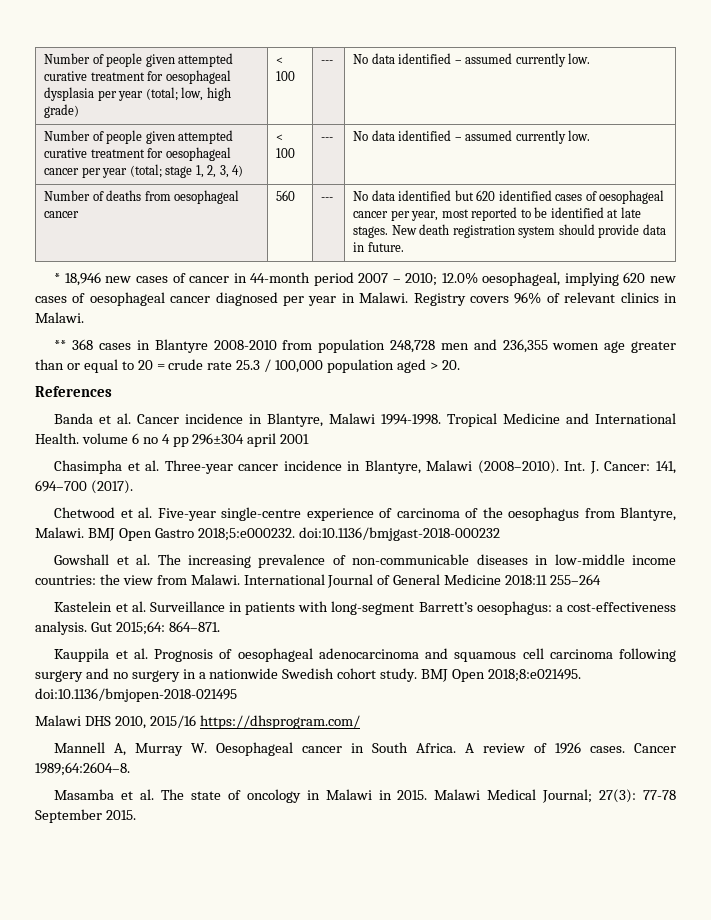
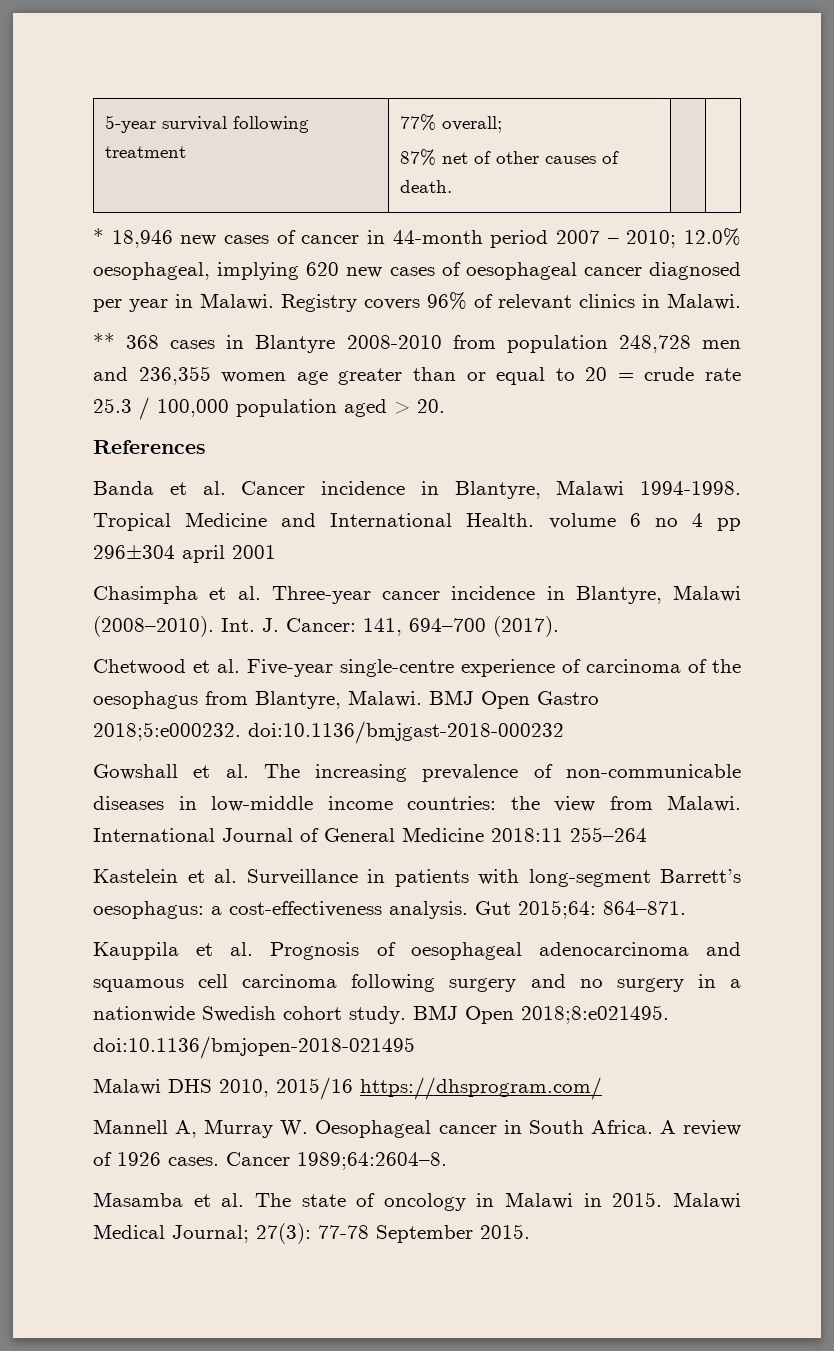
[44,53,234,67] [44,70,231,84] [44,87,231,101] [44,104,80,118] [276,57,284,64] [276,71,296,81] [321,60,334,64] [353,53,591,67] [44,130,234,144] [44,147,231,161] [44,164,244,178] [276,134,284,141] [276,148,296,158] [321,137,334,141] [353,130,591,144] [44,190,240,204] [44,211,80,218] [276,190,296,201] [321,197,334,201] [353,190,665,204] [353,207,641,221] [353,224,666,238] [353,242,404,252] Number of people given attempted curative treatment for oesophageal dysplasia per year (total; low, high grade) | < 100 | --- | No data identified – assumed currently low. // Number of people given attempted curative treatment for oesophageal cancer per year (total; stage 1, 2, 3, 4) | < 100 | --- | No data identified – assumed currently low. // Number of deaths from oesophageal cancer | 560 | --- | No data identified but 620 identified cases of oesophageal cancer per year, most reported to be identified at late stages. New death registration system should provide data in future. -> [105,115,310,133] [105,146,187,158] [400,114,503,133] [400,149,620,166] [400,180,453,193] 5-year survival following treatment | 77% overall; // 87% net of other causes of death. | |

